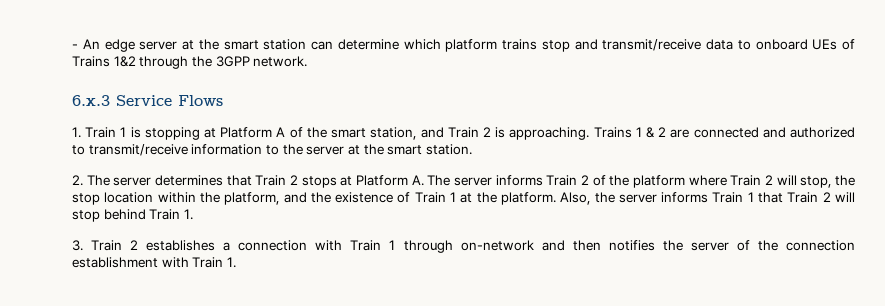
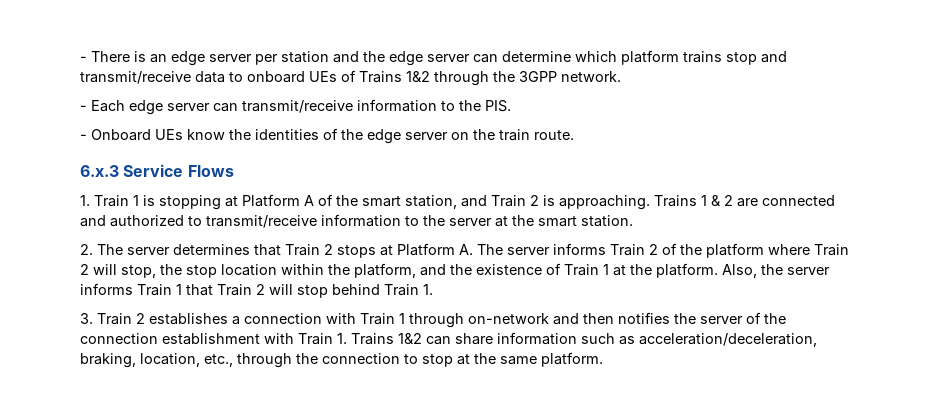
[72,39,307,52] - An edge server at the smart station -> [80,51,470,66] - There is an edge server per station and the edge server
(308, 61) none -> [80,99,511,115] [80,128,574,144] // - Each edge server can transmit/receive information to the PIS. // - Onboard UEs know the identities of the edge server on the train route.
(236, 262) none -> [351,332,817,347] [80,352,603,368] Trains 1&2 can share information such as acceleration/deceleration, braking, location, etc., through the connection to stop at the same platform.

